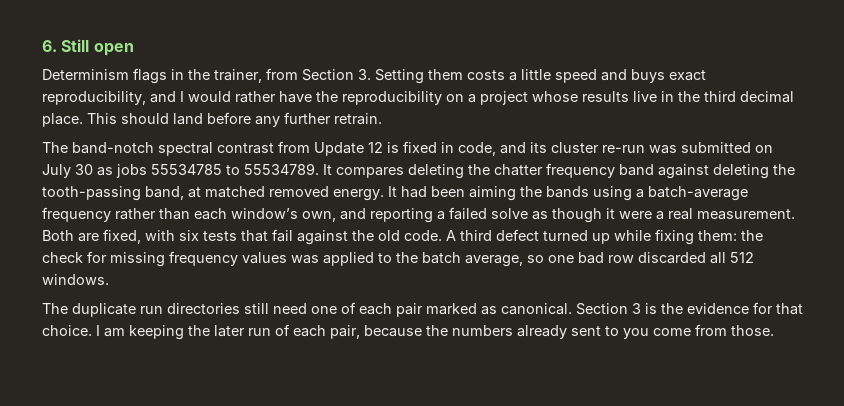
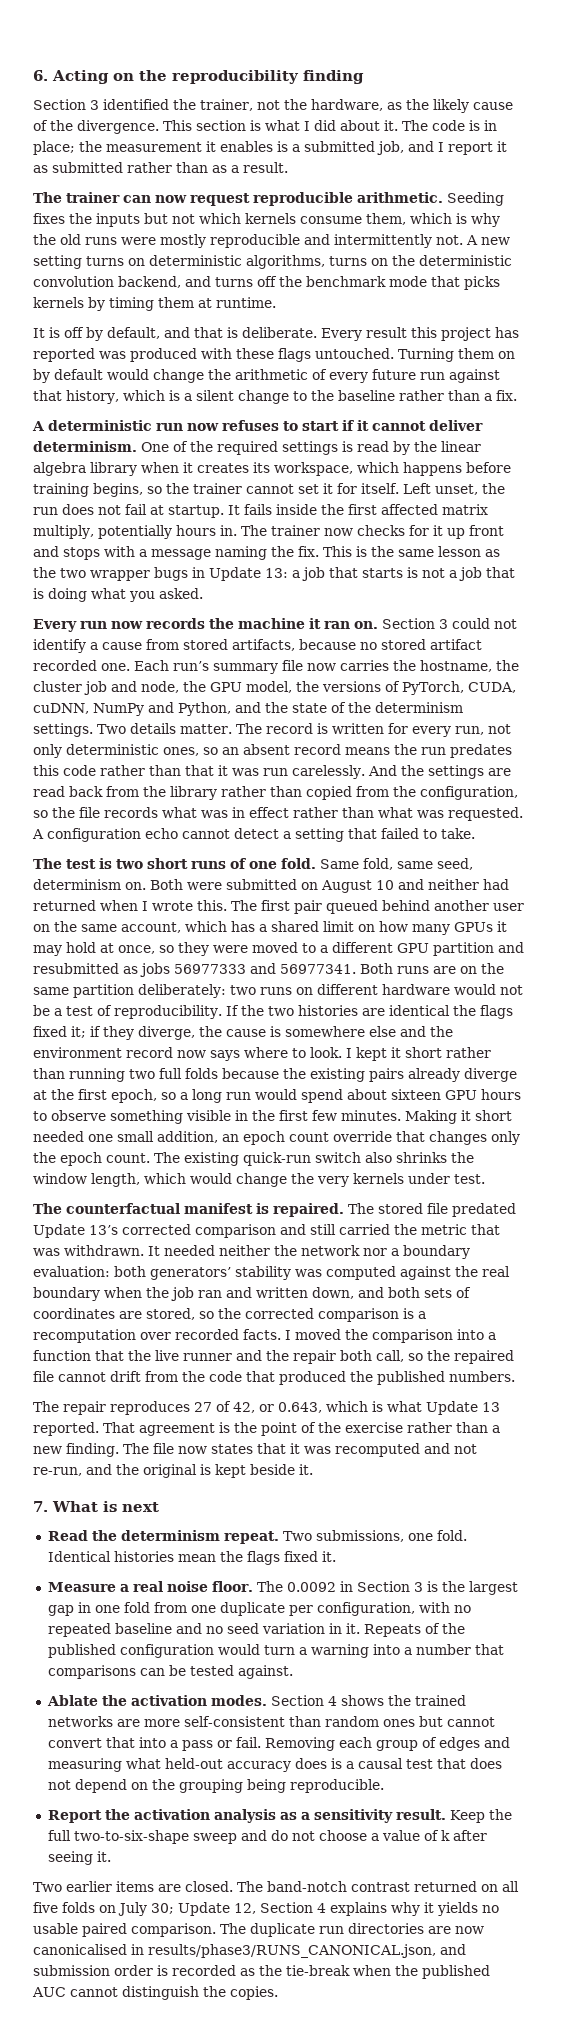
[61,39,134,56] [42,68,706,84] [42,91,794,105] [42,112,382,127] [42,141,773,156] [42,163,795,179] [42,186,748,201] [42,207,795,223] [42,229,763,245] [42,251,754,267] [42,274,109,285] [42,302,803,317] [42,324,774,340] Still open // Determinism flags in the trainer, from Section 3. Setting them costs a little speed and buys exact reproducibility, and I would rather have the reproducibility on a project whose results live in the third decimal place. This should land before any further retrain. // The band-notch spectral contrast from Update 12 is fixed in code, and its cluster re-run was submitted on July 30 as jobs 55534785 to 55534789. It compares deleting the chatter frequency band against deleting the tooth-passing band, at matched removed energy. It had been aiming the bands using a batch-average frequency rather than each window’s own, and reporting a failed solve as though it were a real measurement. Both are fixed, with six tests that fail against the old code. A third defect turned up while fixing them: the check for missing frequency values was applied to the batch average, so one bad row discarded all 512 windows. // The duplicate run directories still need one of each pair marked as canonical. Section 3 is the evidence for that choice. I am keeping the later run of each pair, because the numbers already sent to you come from those. -> [52,70,364,84] [33,99,513,113] [33,120,497,134] [33,141,507,155] [33,162,288,173] [33,192,504,206] [33,213,500,227] [33,234,510,248] [33,255,512,269] [33,276,500,290] [33,297,276,311] [33,327,519,341] [33,348,515,362] [33,369,500,383] [33,390,517,404] [32,420,483,431] [33,441,481,455] [33,462,511,476] [33,483,505,497] [33,504,488,518] [33,525,504,539] [33,546,500,560] [33,567,515,581] [33,588,203,602] [33,618,517,632] [33,639,482,653] [33,660,519,674] [33,681,516,695] [33,702,463,716] [33,723,511,737] [33,744,512,758] [33,765,511,779] [33,786,518,800] [33,807,523,821] [32,828,475,842] [33,858,473,870] [33,879,509,893] [33,900,524,914] [33,921,507,935] [33,942,524,956] [33,963,504,977] [33,984,523,998] [33,1005,513,1019] [33,1026,453,1040] [33,1047,491,1061] [33,1068,517,1082] [33,1089,521,1103] [33,1110,512,1124] [33,1131,520,1145] [33,1152,474,1166] [33,1173,485,1187] [33,1203,516,1217] [33,1224,500,1238] [33,1245,470,1259] [33,1266,510,1280] [33,1287,471,1301] [33,1308,426,1322] [33,1329,496,1343] [33,1350,514,1364] [33,1371,515,1385] [33,1401,500,1415] [33,1422,500,1436] [33,1443,477,1457] [33,1464,313,1478] [33,1501,159,1512] [47,1530,467,1544] [47,1551,336,1565] [47,1581,518,1595] [47,1602,471,1616] [47,1623,465,1637] [47,1644,504,1658] [47,1665,293,1679] [46,1695,466,1706] [47,1716,495,1727] [47,1737,510,1751] [47,1758,502,1772] [47,1779,384,1793] [47,1809,512,1823] [47,1830,487,1844] [47,1851,111,1865] [33,1881,519,1892] [33,1902,499,1916] [33,1923,484,1937] [33,1944,466,1958] [33,1965,490,1979] [32,1986,278,2000] Acting on the reproducibility finding // Section 3 identified the trainer, not the hardware, as the likely cause of the divergence. This section is what I did about it. The code is in place; the measurement it enables is a submitted job, and I report it as submitted rather than as a result. // The trainer can now request reproducible arithmetic. Seeding fixes the inputs but not which kernels consume them, which is why the old runs were mostly reproducible and intermittently not. A new setting turns on deterministic algorithms, turns on the deterministic convolution backend, and turns off the benchmark mode that picks kernels by timing them at runtime. // It is off by default, and that is deliberate. Every result this project has reported was produced with these flags untouched. Turning them on by default would change the arithmetic of every future run against that history, which is a silent change to the baseline rather than a fix. // A deterministic run now refuses to start if it cannot deliver determinism. One of the required settings is read by the linear algebra library when it creates its workspace, which happens before training begins, so the trainer cannot set it for itself. Left unset, the run does not fail at startup. It fails inside the first affected matrix multiply, potentially hours in. The trainer now checks for it up front and stops with a message naming the fix. This is the same lesson as the two wrapper bugs in Update 13: a job that starts is not a job that is doing what you asked. // Every run now records the machine it ran on. Section 3 could not identify a cause from stored artifacts, because no stored artifact recorded one. Each run’s summary file now carries the hostname, the cluster job and node, the GPU model, the versions of PyTorch, CUDA, cuDNN, NumPy and Python, and the state of the determinism settings. Two details matter. The record is written for every run, not only deterministic ones, so an absent record means the run predates this code rather than that it was run carelessly. And the settings are read back from the library rather than copied from the configuration, so the file records what was in effect rather than what was requested. A configuration echo cannot detect a setting that failed to take. // The test is two short runs of one fold. Same fold, same seed, determinism on. Both were submitted on August 10 and neither had returned when I wrote this. The first pair queued behind another user on the same account, which has a shared limit on how many GPUs it may hold at once, so they were moved to a different GPU partition and resubmitted as jobs 56977333 and 56977341. Both runs are on the same partition deliberately: two runs on different hardware would not be a test of reproducibility. If the two histories are identical the flags fixed it; if they diverge, the cause is somewhere else and the environment record now says where to look. I kept it short rather than running two full folds because the existing pairs already diverge at the first epoch, so a long run would spend about sixteen GPU hours to observe something visible in the first few minutes. Making it short needed one small addition, an epoch count override that changes only the epoch count. The existing quick-run switch also shrinks the window length, which would change the very kernels under test. // The counterfactual manifest is repaired. The stored file predated Update 13’s corrected comparison and still carried the metric that was withdrawn. It needed neither the network nor a boundary evaluation: both generators’ stability was computed against the real boundary when the job ran and written down, and both sets of coordinates are stored, so the corrected comparison is a recomputation over recorded facts. I moved the comparison into a function that the live runner and the repair both call, so the repaired file cannot drift from the code that produced the published numbers. // The repair reproduces 27 of 42, or 0.643, which is what Update 13 reported. That agreement is the point of the exercise rather than a new finding. The file now states that it was recomputed and not re-run, and the original is kept beside it. // 7. What is next // Read the determinism repeat. Two submissions, one fold. Identical histories mean the flags fixed it. // Measure a real noise floor. The 0.0092 in Section 3 is the largest gap in one fold from one duplicate per configuration, with no repeated baseline and no seed variation in it. Repeats of the published configuration would turn a warning into a number that comparisons can be tested against. // Ablate the activation modes. Section 4 shows the trained networks are more self-consistent than random ones but cannot convert that into a pass or fail. Removing each group of edges and measuring what held-out accuracy does is a causal test that does not depend on the grouping being reproducible. // Report the activation analysis as a sensitivity result. Keep the full two-to-six-shape sweep and do not choose a value of k after seeing it. // Two earlier items are closed. The band-notch contrast returned on all five folds on July 30; Update 12, Section 4 explains why it yields no usable paired comparison. The duplicate run directories are now canonicalised in results/phase3/RUNS_CANONICAL.json, and submission order is recorded as the tie-break when the published AUC cannot distinguish the copies.

